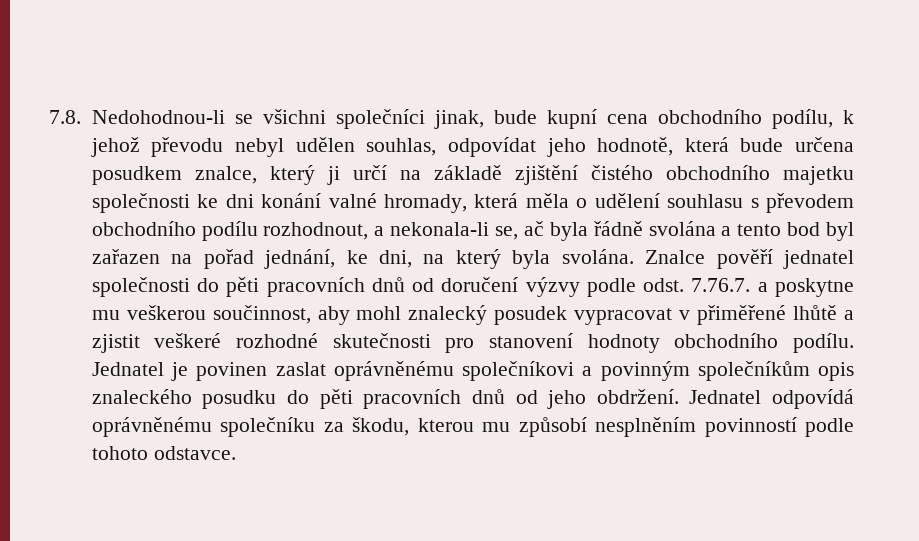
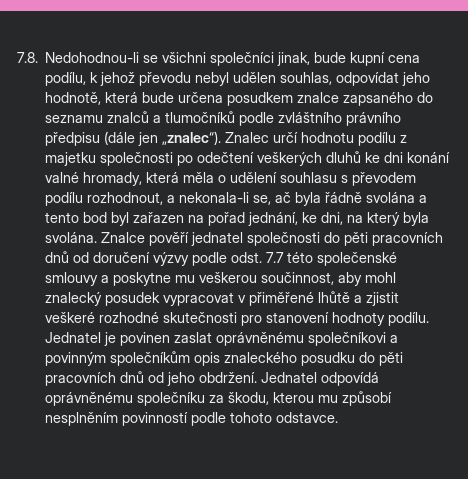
[657,109,762,124] obchodního -> (421, 59) none
[194,165,854,185] [91,193,190,213] znalce, který ji určí na základě zjištění čistého obchodního majetku společnosti -> [297,92,434,106] [45,111,402,126] [45,131,408,146] [45,151,362,166] znalce zapsaného do seznamu znalců a tlumočníků podle zvláštního právního předpisu (dále jen „znalec“). Znalec určí hodnotu podílu z majetku společnosti po odečtení veškerých dluhů
[91,221,196,236] obchodního -> (417, 179) none
[691,278,751,292] 7.76.7. -> [266,252,398,266] [45,272,99,286] 7.7 této společenské smlouvy
[674,333,779,348] obchodního -> (386, 319) none

